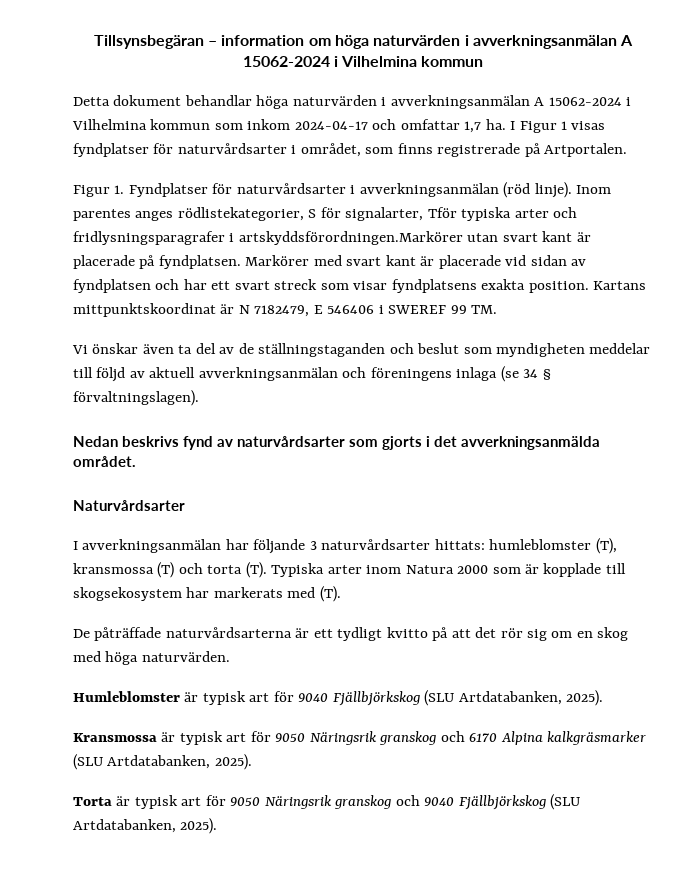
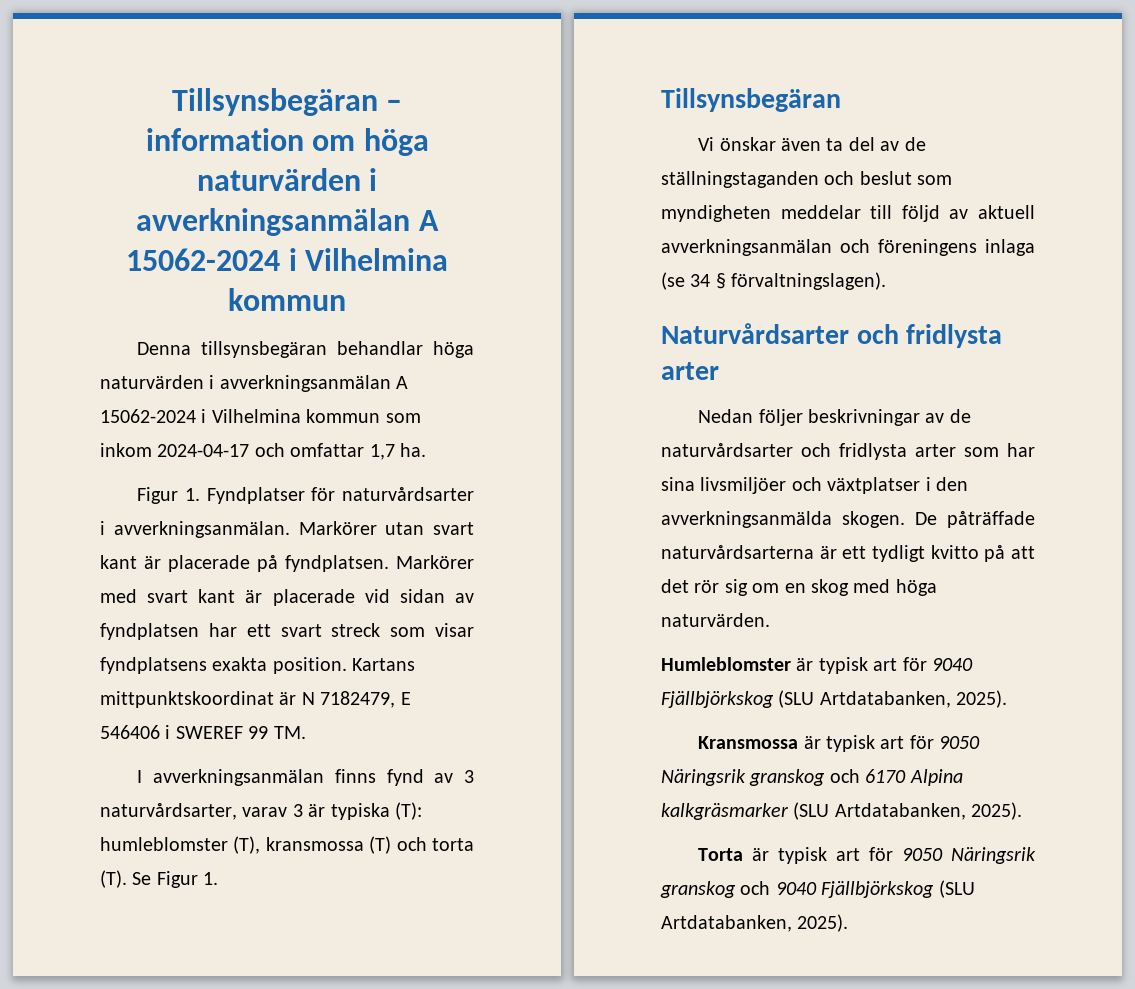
[73,95,182,106] Detta dokument -> [137,341,328,358] Denna tillsynsbegäran
[510,121,606,133] [73,143,628,157] I Figur 1 visas fyndplatser för naturvårdsarter i området, som finns registrerade på Artportalen. -> (426, 450) none
[359,182,612,198] [73,207,578,221] [73,231,463,245] avverkningsanmälan (röd linje). Inom parentes anges rödlistekategorier, S för signalarter, Tför typiska arter och fridlysningsparagrafer i artskyddsförordningen.Markörer -> [113,521,377,538] avverkningsanmälan. Markörer
[155,279,180,290] och -> (199, 631) none
(498, 309) none -> [137,769,475,786] [100,802,422,820] [100,836,474,854] [100,870,219,888] [661,88,841,112] // I avverkningsanmälan finns fynd av 3 naturvårdsarter, varav 3 är typiska (T): humleblomster (T), kransmossa (T) och torta (T). Se Figur 1. // Tillsynsbegäran
[73,436,601,450] [73,456,136,467] [73,500,185,511] [73,538,617,554] [73,562,626,578] [73,586,341,602] Nedan beskrivs fynd av naturvårdsarter som gjorts i det avverkningsanmälda området. // Naturvårdsarter // I avverkningsanmälan har följande 3 naturvårdsarter hittats: humleblomster (T), kransmossa (T) och torta (T). Typiska arter inom Natura 2000 som är kopplade till skogsekosystem har markerats med (T). // -> [661,323,1003,348] [661,362,719,380] [698,409,971,426] [661,443,1035,460] [661,477,968,494] [661,511,905,528] Naturvårdsarter och fridlysta arter // Nedan följer beskrivningar av de naturvårdsarter och fridlysta arter som har sina livsmiljöer och växtplatser i den avverkningsanmälda skogen.

